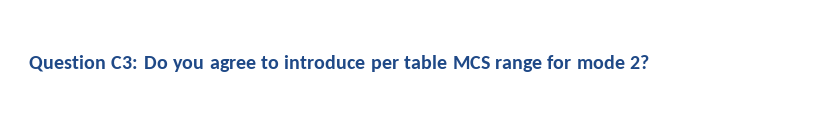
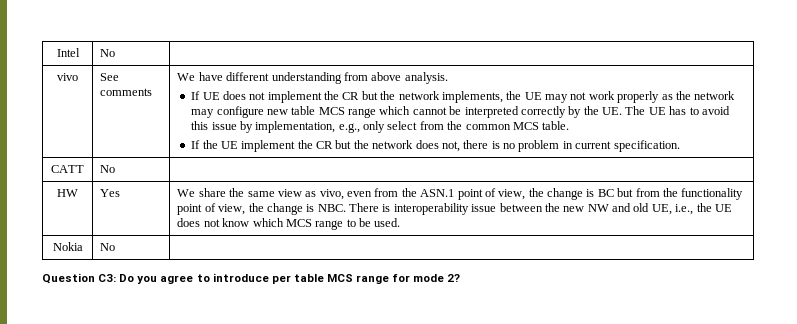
(29, 63) none -> [56,48,80,57] [100,49,116,57] [57,73,78,81] [100,73,120,81] [100,88,153,96] [177,72,448,84] [191,91,736,103] [191,106,730,118] [191,121,570,133] [191,140,680,152] [51,165,84,173] [100,165,116,173] [57,189,78,197] [100,189,121,197] [177,188,744,200] [177,203,732,215] [177,218,401,230] [52,242,83,251] [100,243,116,251] Intel | No | // vivo | See comments | We have different understanding from above analysis. // If UE does not implement the CR but the network implements, the UE may not work properly as the network may configure new table MCS range which cannot be interpreted correctly by the UE. The UE has to avoid this issue by implementation, e.g., only select from the common MCS table. // If the UE implement the CR but the network does not, there is no problem in current specification. // CATT | No | // HW | Yes | We share the same view as vivo, even from the ASN.1 point of view, the change is BC but from the functionality point of view, the change is NBC. There is interoperability issue between the new NW and old UE, i.e., the UE does not know which MCS range to be used. // Nokia | No | //

